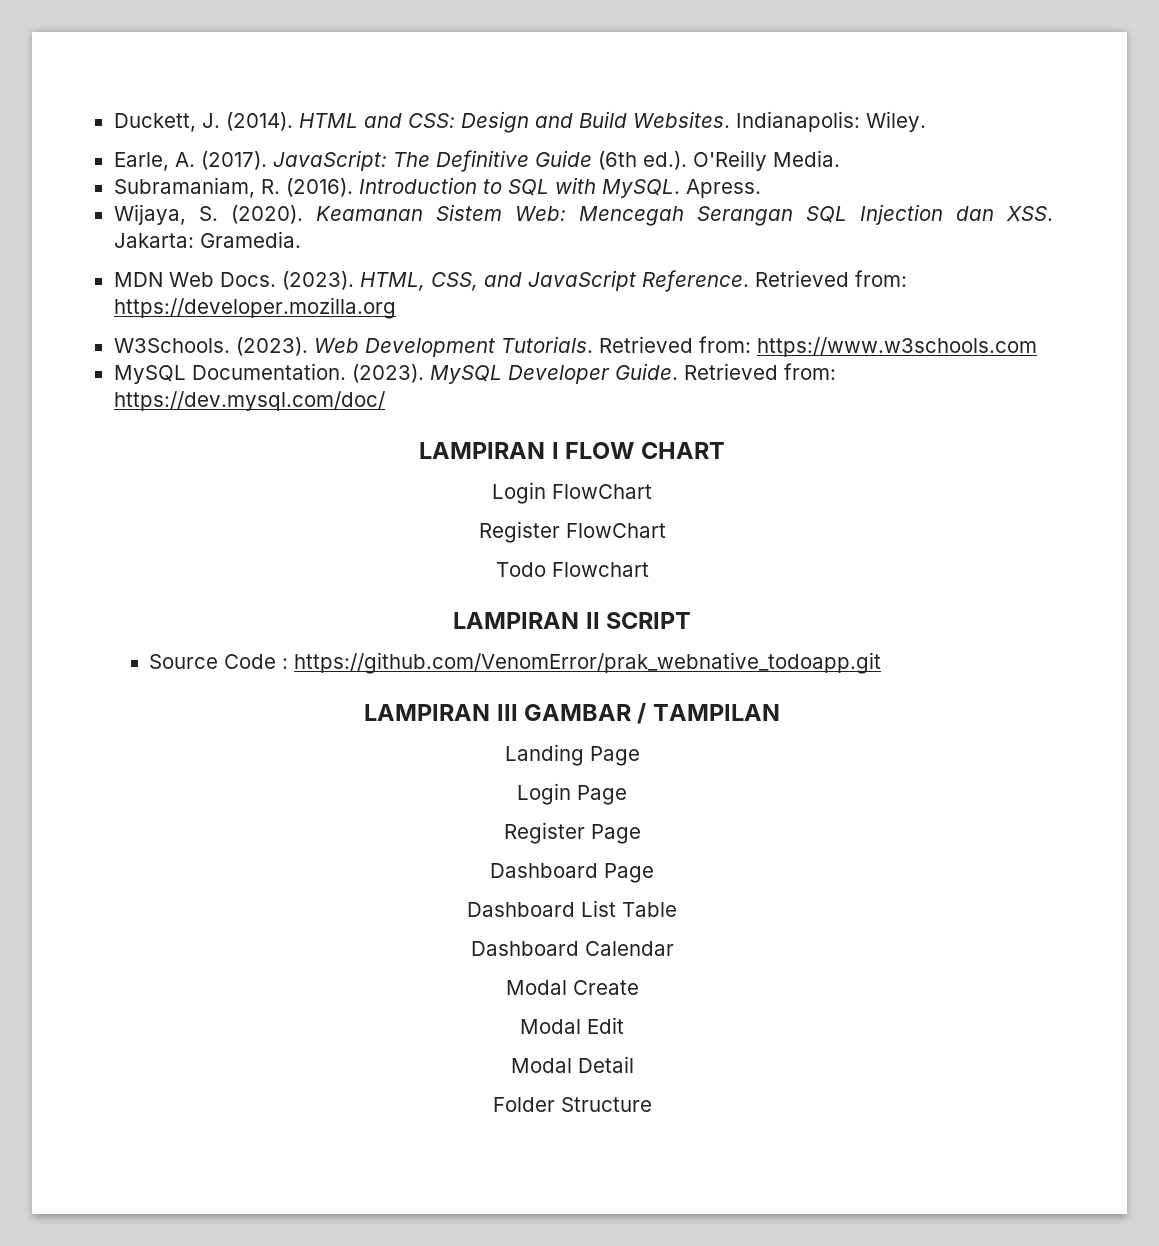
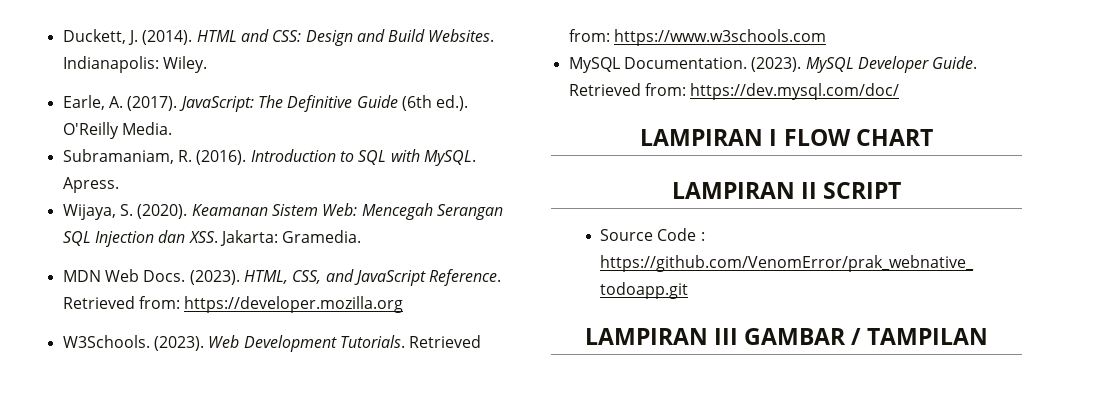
[492,482,652,504] [478,521,666,543] [495,562,649,577] // Login FlowChart // Register FlowChart // Todo Flowchart -> (933, 137) none
[504,744,640,766] [517,783,627,805] [503,822,641,844] [490,863,654,883] [467,900,677,917] [470,941,674,956] [505,980,639,995] [520,1017,624,1034] [510,1056,634,1073] [492,1097,652,1112] // Landing Page // Login Page // Register Page // Dashboard Page // Dashboard List Table // Dashboard Calendar // Modal Create // Modal Edit // Modal Detail // Folder Structure -> (989, 336) none

